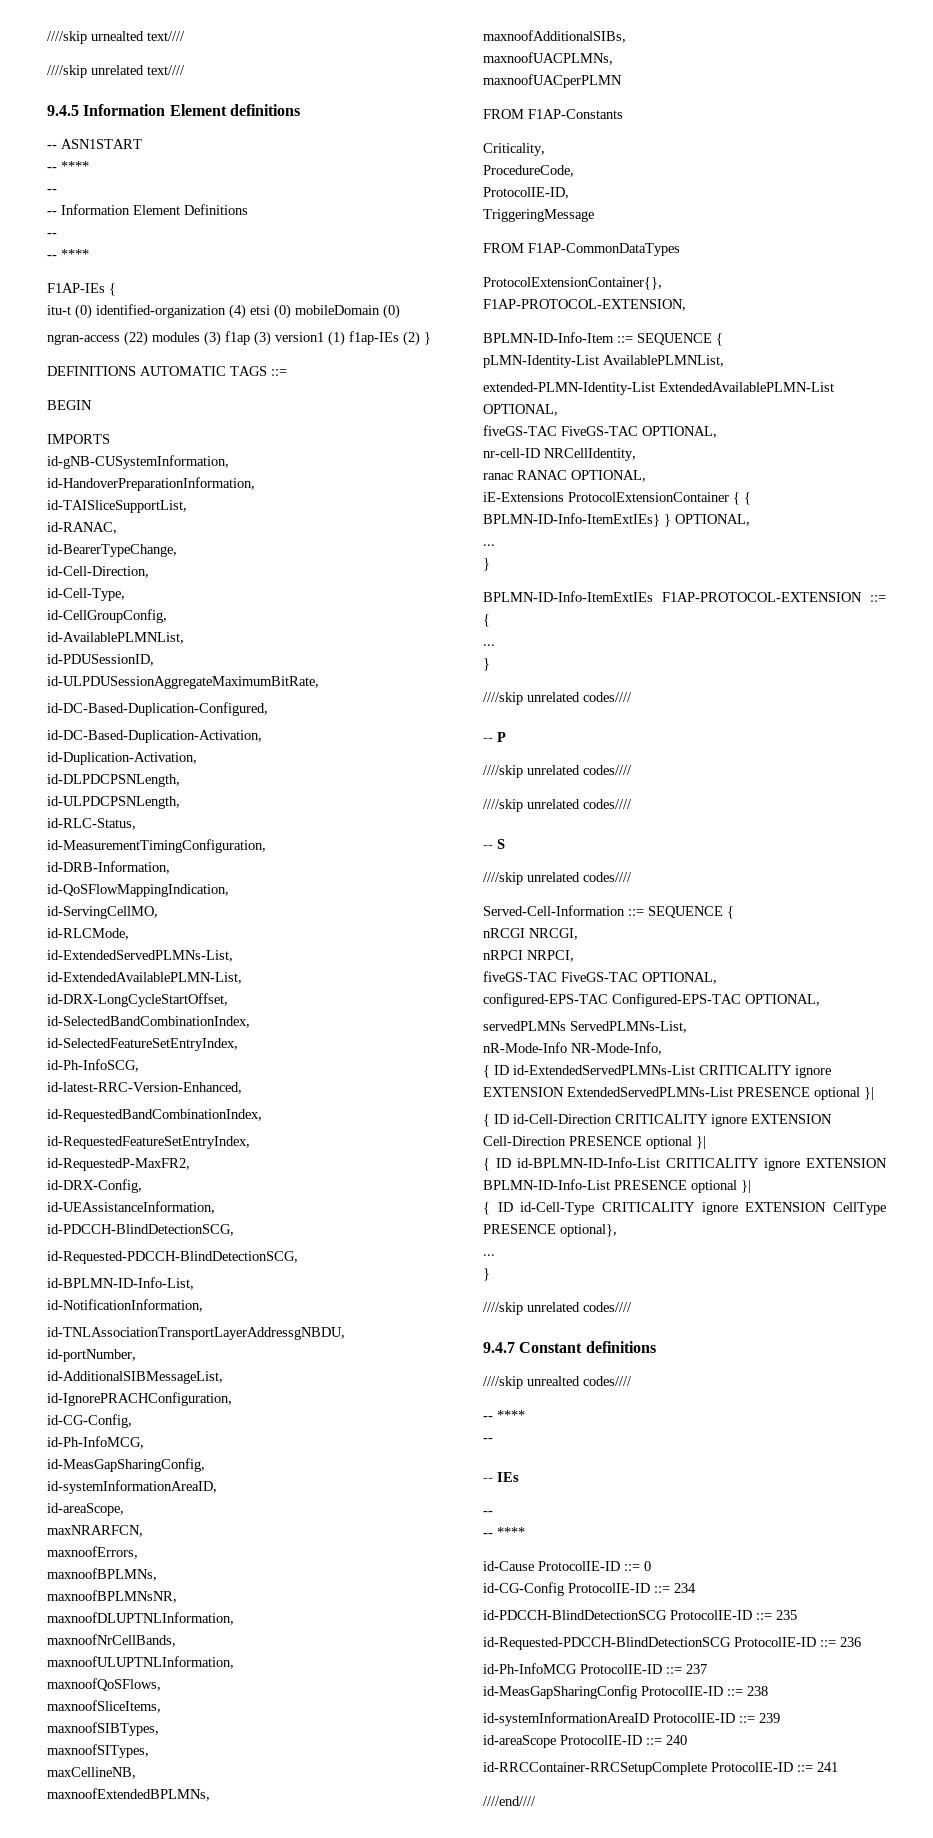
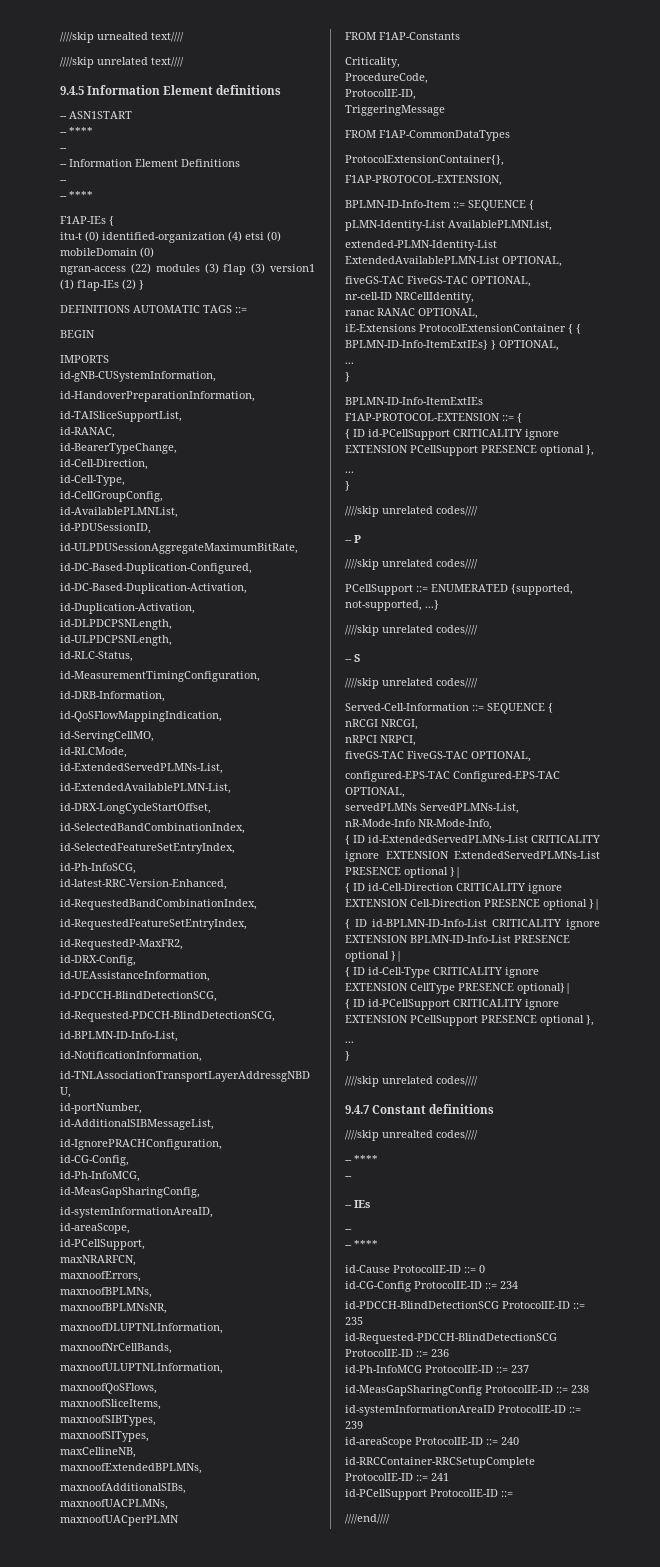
(124, 1509) none -> [60,1239,145,1250] // id-PCellSupport,
(490, 620) none -> [345,429,559,440] [345,445,594,456] // { ID id-PCellSupport CRITICALITY ignore EXTENSION PCellSupport PRESENCE optional },
(632, 770) none -> [345,584,573,595] [345,600,439,611] // PCellSupport ::= ENUMERATED {supported, not-supported, ...}
[560,1224,617,1237] optional}, -> [517,983,571,994] [345,999,559,1010] [345,1015,594,1026] optional}| // { ID id-PCellSupport CRITICALITY ignore EXTENSION PCellSupport PRESENCE optional },
(838, 1767) none -> [345,1489,513,1500] // id-PCellSupport ProtocolIE-ID ::=

